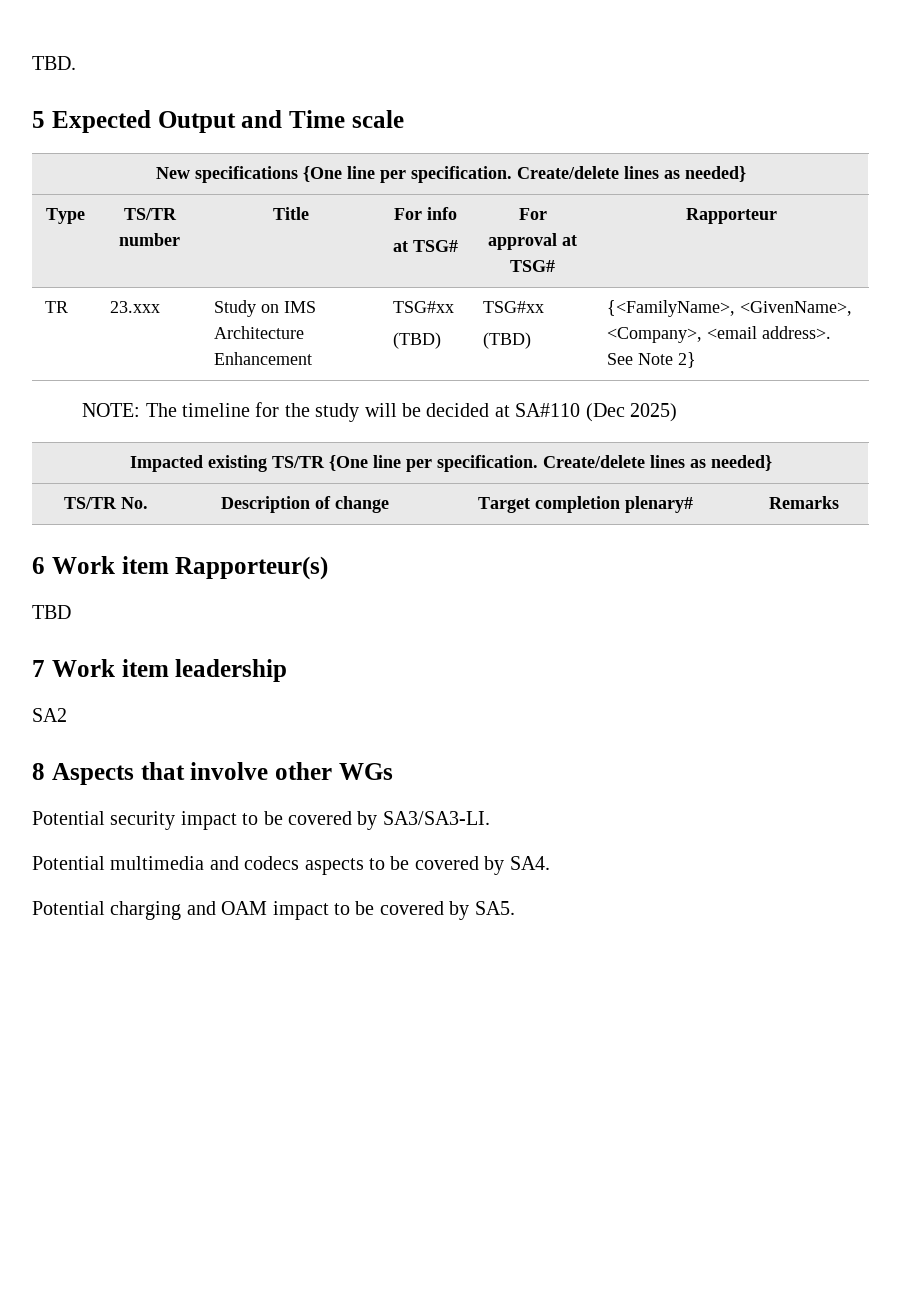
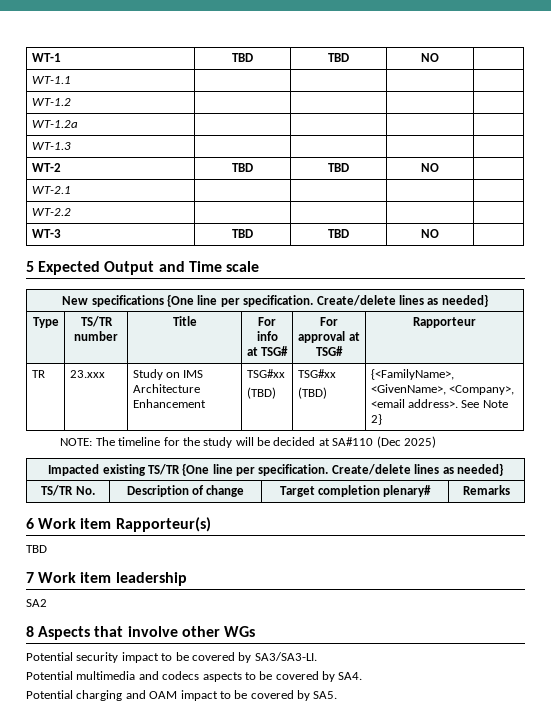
[32,56,76,70] TBD. -> [31,53,61,62] [232,53,253,62] [328,53,349,62] [421,53,439,62] [31,76,71,84] [31,98,71,106] [31,120,78,128] [31,142,71,150] [31,163,61,172] [232,163,253,172] [328,163,349,172] [421,163,439,172] [31,186,71,194] [31,208,71,216] [31,229,61,238] [232,229,253,238] [328,229,349,238] [421,229,439,238] WT-1 | TBD | TBD | NO | // WT-1.1 | | | | // WT-1.2 | | | | // WT-1.2a | | | | // WT-1.3 | | | | // WT-2 | TBD | TBD | NO | // WT-2.1 | | | | // WT-2.2 | | | | // WT-3 | TBD | TBD | NO |

